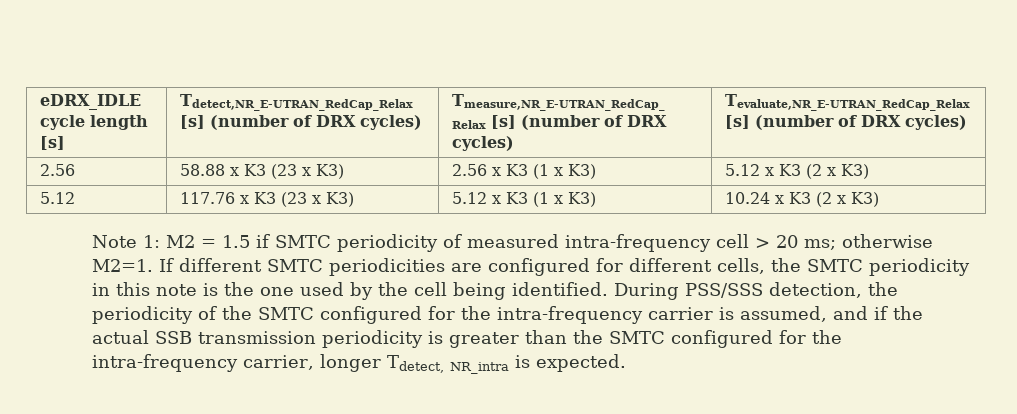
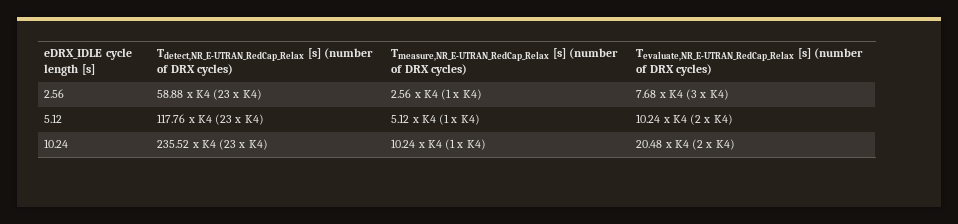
[243,164,344,179] K3 (23 x K3) -> [195,89,262,100] K4 (23 x K4)
[505,164,596,179] [724,164,869,179] K3 (1 x K3) | 5.12 x K3 (2 x K3) -> [423,89,482,100] [636,89,729,100] K4 (1 x K4) | 7.68 x K4 (3 x K4)
[253,192,354,207] [451,192,596,207] [724,192,879,207] [92,234,934,252] [92,258,971,276] [92,282,899,300] [92,306,924,324] [92,330,843,348] [92,354,627,374] K3 (23 x K3) | 5.12 x K3 (1 x K3) | 10.24 x K3 (2 x K3) // Note 1: M2 = 1.5 if SMTC periodicity of measured intra-frequency cell > 20 ms; otherwise M2=1. If different SMTC periodicities are configured for different cells, the SMTC periodicity in this note is the one used by the cell being identified. During PSS/SSS detection, the periodicity of the SMTC configured for the intra-frequency carrier is assumed, and if the actual SSB transmission periodicity is greater than the SMTC configured for the intra-frequency carrier, longer Tdetect, NR_intra is expected. -> [197,114,264,125] [391,114,480,125] [636,114,733,125] [44,139,69,148] [157,139,268,150] [391,139,486,150] [636,139,735,150] K4 (23 x K4) | 5.12 x K4 (1 x K4) | 10.24 x K4 (2 x K4) // 10.24 | 235.52 x K4 (23 x K4) | 10.24 x K4 (1 x K4) | 20.48 x K4 (2 x K4)

